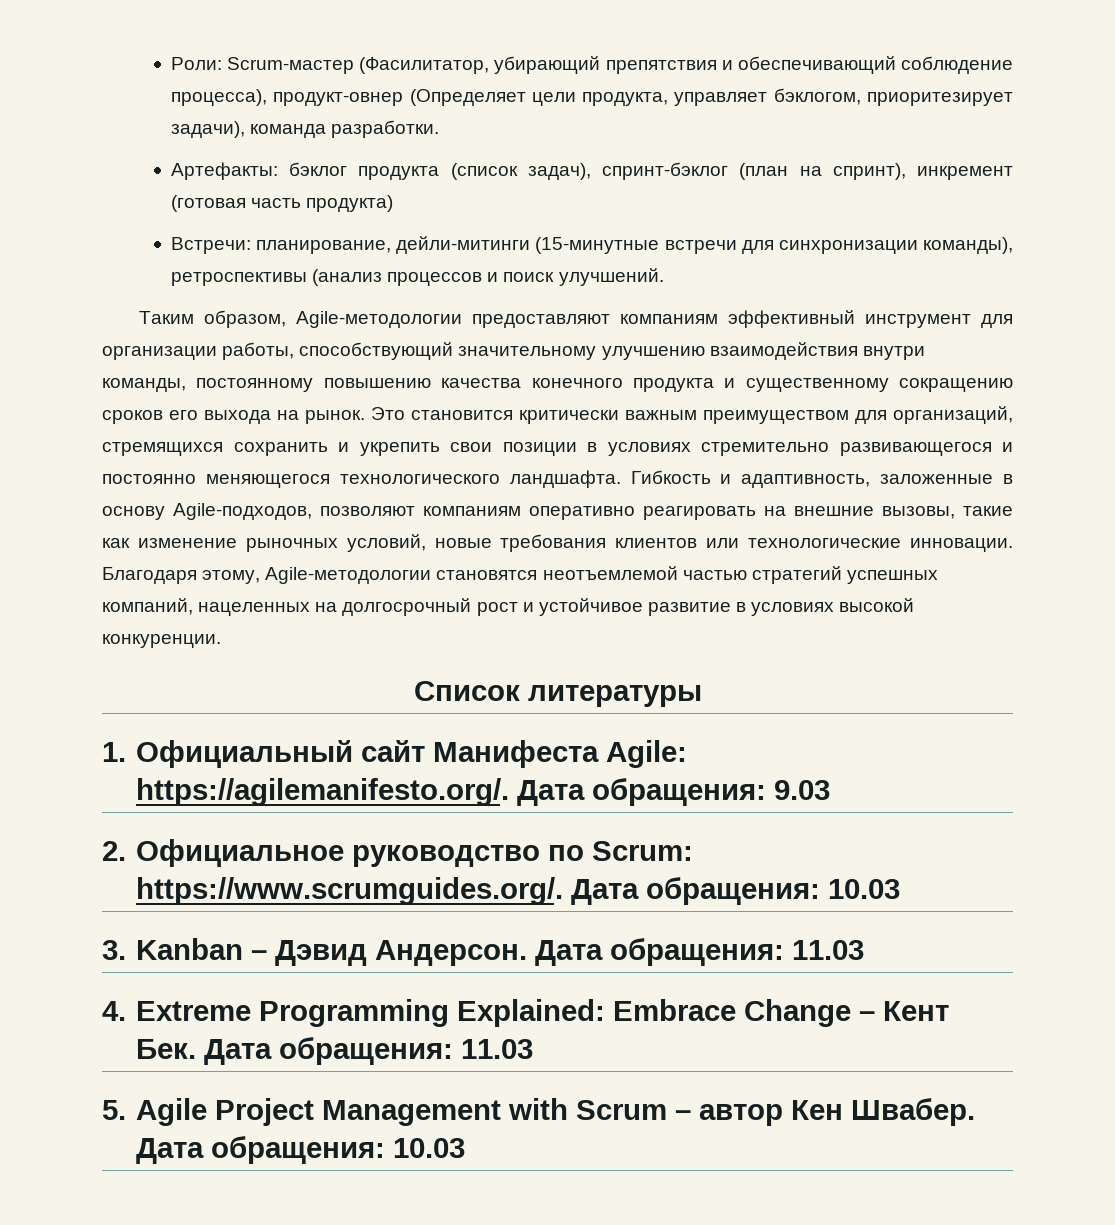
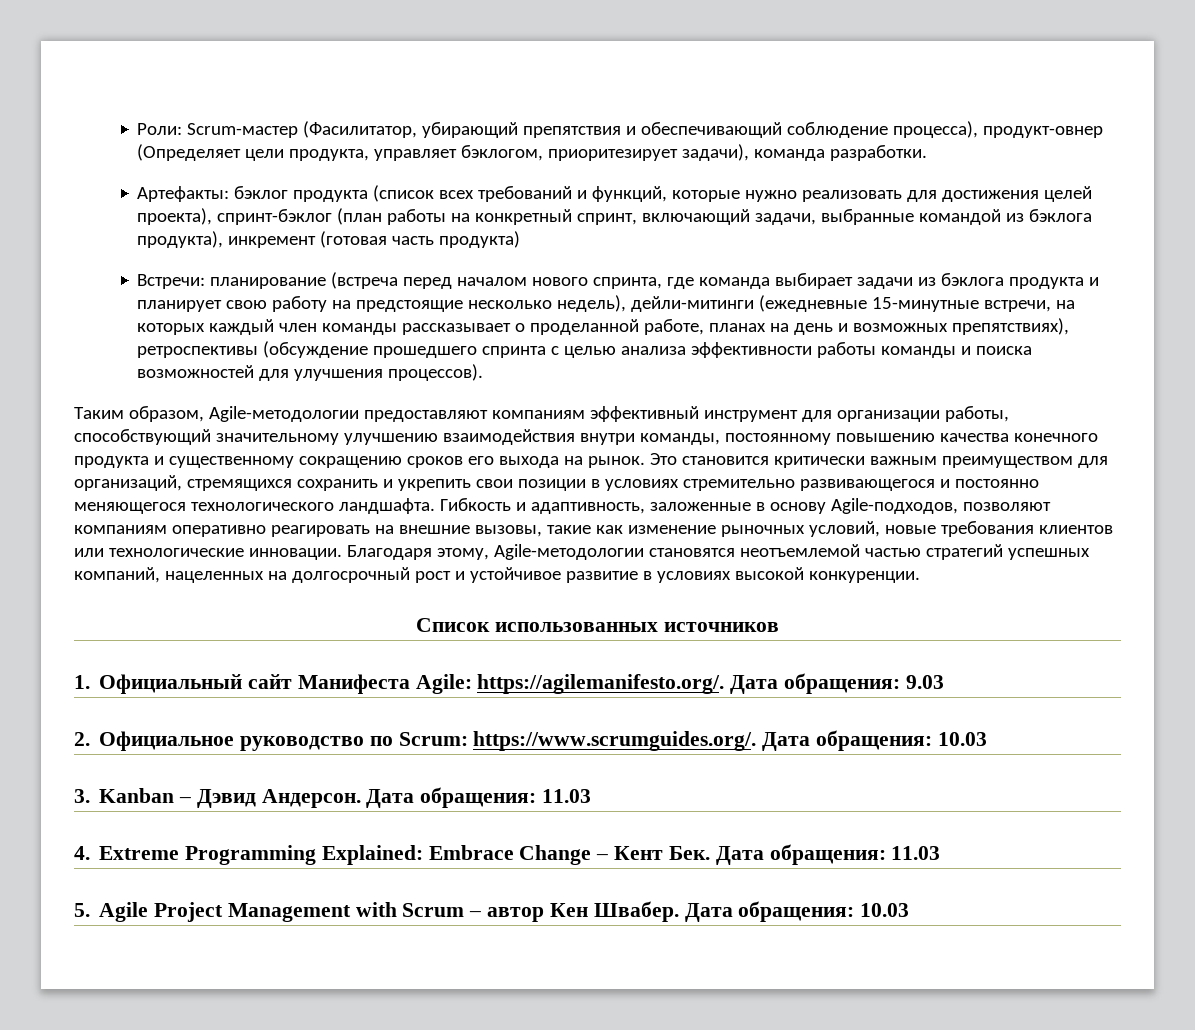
[527,162,906,180] задач), спринт-бэклог (план на спринт), -> [439,186,1093,202] [137,208,1093,225] [137,231,224,248] всех требований и функций, которые нужно реализовать для достижения целей проекта), спринт-бэклог (план работы на конкретный спринт, включающий задачи, выбранные командой из бэклога продукта),
[256,236,1013,254] [170,268,664,286] планирование, дейли-митинги (15-минутные встречи для синхронизации команды), ретроспективы (анализ процессов и поиск улучшений. -> [210,272,1100,289] [137,295,1076,312] [137,318,1070,335] [137,341,1033,358] [137,364,484,381] планирование (встреча перед началом нового спринта, где команда выбирает задачи из бэклога продукта и планирует свою работу на предстоящие несколько недель), дейли-митинги (ежедневные 15-минутные встречи, на которых каждый член команды рассказывает о проделанной работе, планах на день и возможных препятствиях), ретроспективы (обсуждение прошедшего спринта с целью анализа эффективности работы команды и поиска возможностей для улучшения процессов).
[527,685,702,707] литературы -> [495,622,779,632] использованных источников

